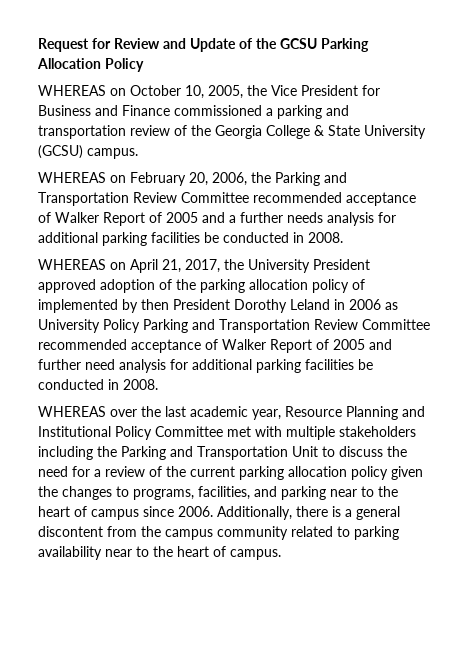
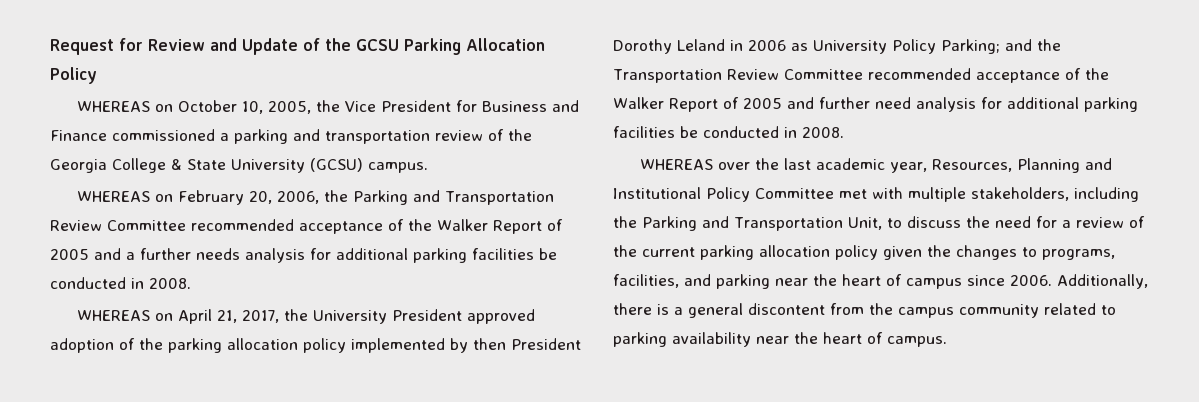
(51, 217) none -> [408,219,432,231] the
[352,279,365,290] of -> (346, 345) none
[143,319,430,333] [38,339,218,353] Parking and Transportation Review Committee recommended acceptance of -> [941,39,1061,54] [613,68,1109,83] Parking; and the Transportation Review Committee recommended acceptance of the
[285,406,342,417] Resource -> [932,159,1013,172] Resources,
[339,426,416,437] stakeholders -> [971,187,1069,201] stakeholders,
[292,446,318,457] Unit -> [847,217,882,230] Unit,
[361,486,374,497] to -> (808, 282) none
[136,546,149,557] to -> (789, 340) none

